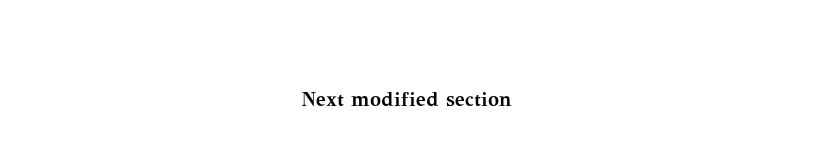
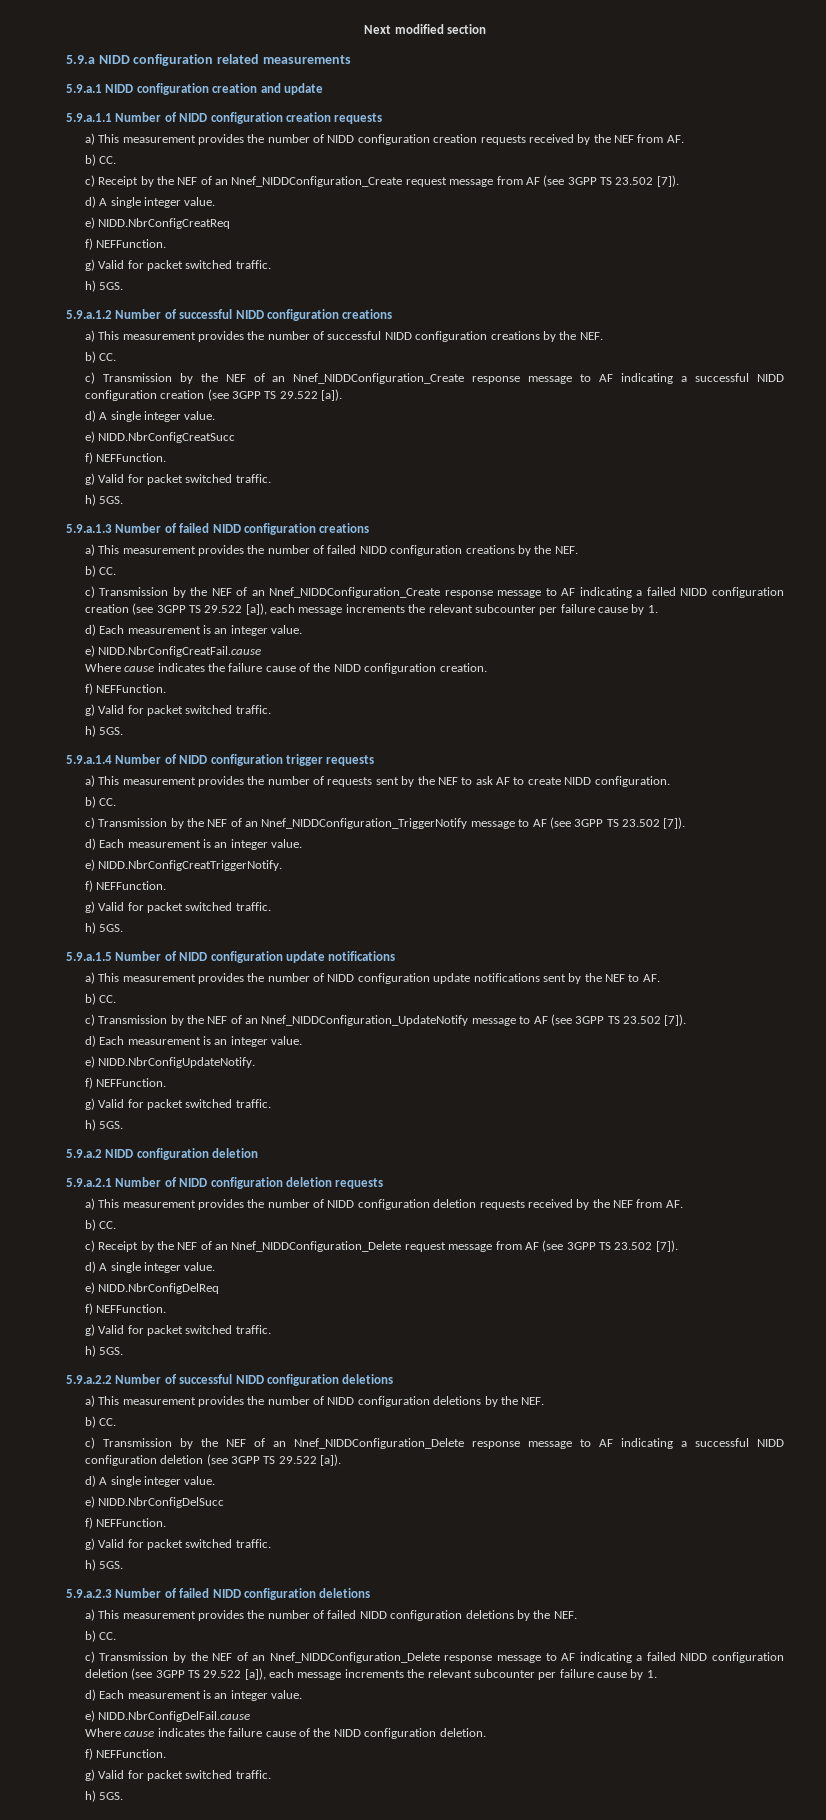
(512, 99) none -> [66,54,351,66] [66,83,323,95] [66,112,383,124] [84,133,684,145] [84,154,117,166] [84,175,679,187] [84,196,216,208] [84,217,231,229] [84,238,167,250] [84,259,271,271] [84,280,124,292] [66,309,393,321] [84,330,603,342] [84,351,117,363] [84,372,784,384] [84,389,343,401] [84,410,216,422] [84,431,236,443] [84,452,167,464] [84,473,271,485] [84,494,124,506] [66,523,370,535] [84,544,578,556] [84,565,117,577] [84,586,784,598] [84,603,658,615] [84,624,303,636] [84,645,262,657] [84,663,487,674] [84,683,167,695] [84,704,271,716] [84,725,124,737] [66,754,375,766] [84,775,670,787] [84,796,117,808] [84,817,686,829] [84,838,303,850] [84,859,283,871] [84,880,167,892] [84,901,271,913] [84,922,124,934] [66,951,396,963] [84,972,660,984] [84,993,117,1005] [84,1014,687,1026] [84,1035,303,1047] [84,1056,256,1068] [84,1077,167,1089] [84,1098,271,1110] [84,1119,124,1131] [66,1148,259,1160] [66,1177,384,1189] [84,1198,683,1210] [84,1219,117,1231] [84,1240,678,1252] [84,1261,216,1273] [84,1282,220,1294] [84,1303,167,1315] [84,1324,271,1336] [84,1345,124,1357] [66,1374,394,1386] [84,1395,545,1407] [84,1416,117,1428] [84,1437,785,1449] [84,1454,342,1466] [84,1475,216,1487] [84,1496,225,1508] [84,1517,167,1529] [84,1538,271,1550] [84,1559,124,1571] [66,1588,371,1600] [84,1609,577,1621] [84,1630,117,1642] [84,1651,784,1663] [84,1668,657,1680] [84,1689,303,1701] [84,1710,251,1722] [84,1728,486,1739] [84,1748,167,1760] [84,1769,271,1781] [84,1790,124,1802] // 5.9.a NIDD configuration related measurements // 5.9.a.1 NIDD configuration creation and update // 5.9.a.1.1 Number of NIDD configuration creation requests // a) This measurement provides the number of NIDD configuration creation requests received by the NEF from AF. // b) CC. // c) Receipt by the NEF of an Nnef_NIDDConfiguration_Create request message from AF (see 3GPP TS 23.502 [7]). // d) A single integer value. // e) NIDD.NbrConfigCreatReq // f) NEFFunction. // g) Valid for packet switched traffic. // h) 5GS. // 5.9.a.1.2 Number of successful NIDD configuration creations // a) This measurement provides the number of successful NIDD configuration creations by the NEF. // b) CC. // c) Transmission by the NEF of an Nnef_NIDDConfiguration_Create response message to AF indicating a successful NIDD configuration creation (see 3GPP TS 29.522 [a]). // d) A single integer value. // e) NIDD.NbrConfigCreatSucc // f) NEFFunction. // g) Valid for packet switched traffic. // h) 5GS. // 5.9.a.1.3 Number of failed NIDD configuration creations // a) This measurement provides the number of failed NIDD configuration creations by the NEF. // b) CC. // c) Transmission by the NEF of an Nnef_NIDDConfiguration_Create response message to AF indicating a failed NIDD configuration creation (see 3GPP TS 29.522 [a]), each message increments the relevant subcounter per failure cause by 1. // d) Each measurement is an integer value. // e) NIDD.NbrConfigCreatFail.cause // Where cause indicates the failure cause of the NIDD configuration creation. // f) NEFFunction. // g) Valid for packet switched traffic. // h) 5GS. // 5.9.a.1.4 Number of NIDD configuration trigger requests // a) This measurement provides the number of requests sent by the NEF to ask AF to create NIDD configuration. // b) CC. // c) Transmission by the NEF of an Nnef_NIDDConfiguration_TriggerNotify message to AF (see 3GPP TS 23.502 [7]). // d) Each measurement is an integer value. // e) NIDD.NbrConfigCreatTriggerNotify. // f) NEFFunction. // g) Valid for packet switched traffic. // h) 5GS. // 5.9.a.1.5 Number of NIDD configuration update notifications // a) This measurement provides the number of NIDD configuration update notifications sent by the NEF to AF. // b) CC. // c) Transmission by the NEF of an Nnef_NIDDConfiguration_UpdateNotify message to AF (see 3GPP TS 23.502 [7]). // d) Each measurement is an integer value. // e) NIDD.NbrConfigUpdateNotify. // f) NEFFunction. // g) Valid for packet switched traffic. // h) 5GS. // 5.9.a.2 NIDD configuration deletion // 5.9.a.2.1 Number of NIDD configuration deletion requests // a) This measurement provides the number of NIDD configuration deletion requests received by the NEF from AF. // b) CC. // c) Receipt by the NEF of an Nnef_NIDDConfiguration_Delete request message from AF (see 3GPP TS 23.502 [7]). // d) A single integer value. // e) NIDD.NbrConfigDelReq // f) NEFFunction. // g) Valid for packet switched traffic. // h) 5GS. // 5.9.a.2.2 Number of successful NIDD configuration deletions // a) This measurement provides the number of NIDD configuration deletions by the NEF. // b) CC. // c) Transmission by the NEF of an Nnef_NIDDConfiguration_Delete response message to AF indicating a successful NIDD configuration deletion (see 3GPP TS 29.522 [a]). // d) A single integer value. // e) NIDD.NbrConfigDelSucc // f) NEFFunction. // g) Valid for packet switched traffic. // h) 5GS. // 5.9.a.2.3 Number of failed NIDD configuration deletions // a) This measurement provides the number of failed NIDD configuration deletions by the NEF. // b) CC. // c) Transmission by the NEF of an Nnef_NIDDConfiguration_Delete response message to AF indicating a failed NIDD configuration deletion (see 3GPP TS 29.522 [a]), each message increments the relevant subcounter per failure cause by 1. // d) Each measurement is an integer value. // e) NIDD.NbrConfigDelFail.cause // Where cause indicates the failure cause of the NIDD configuration deletion. // f) NEFFunction. // g) Valid for packet switched traffic. // h) 5GS.

